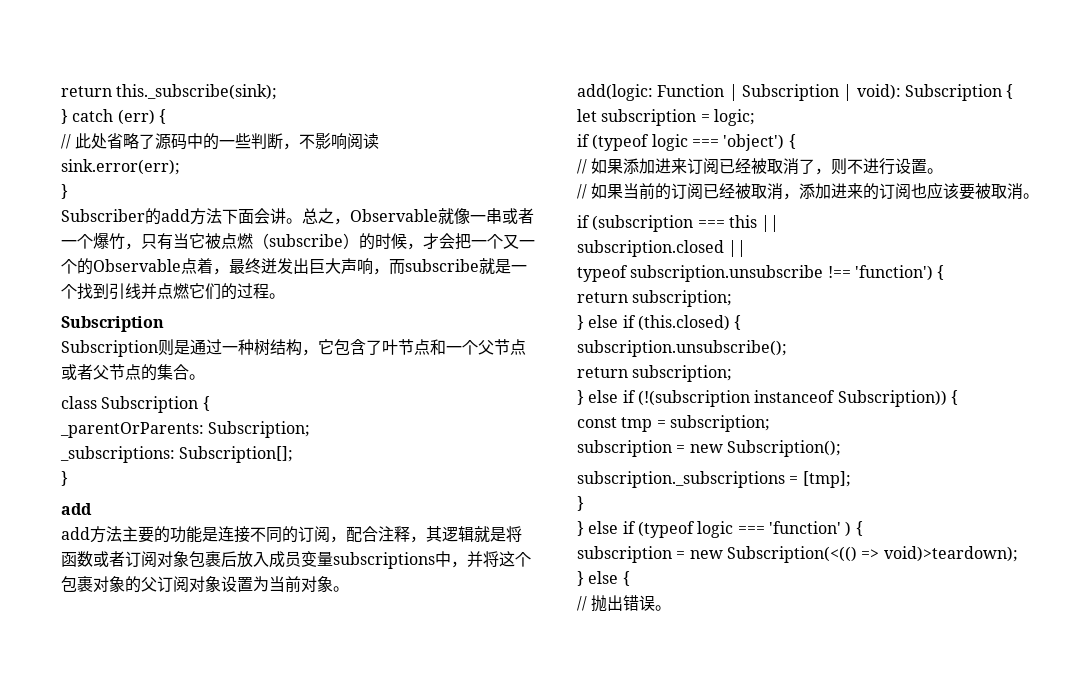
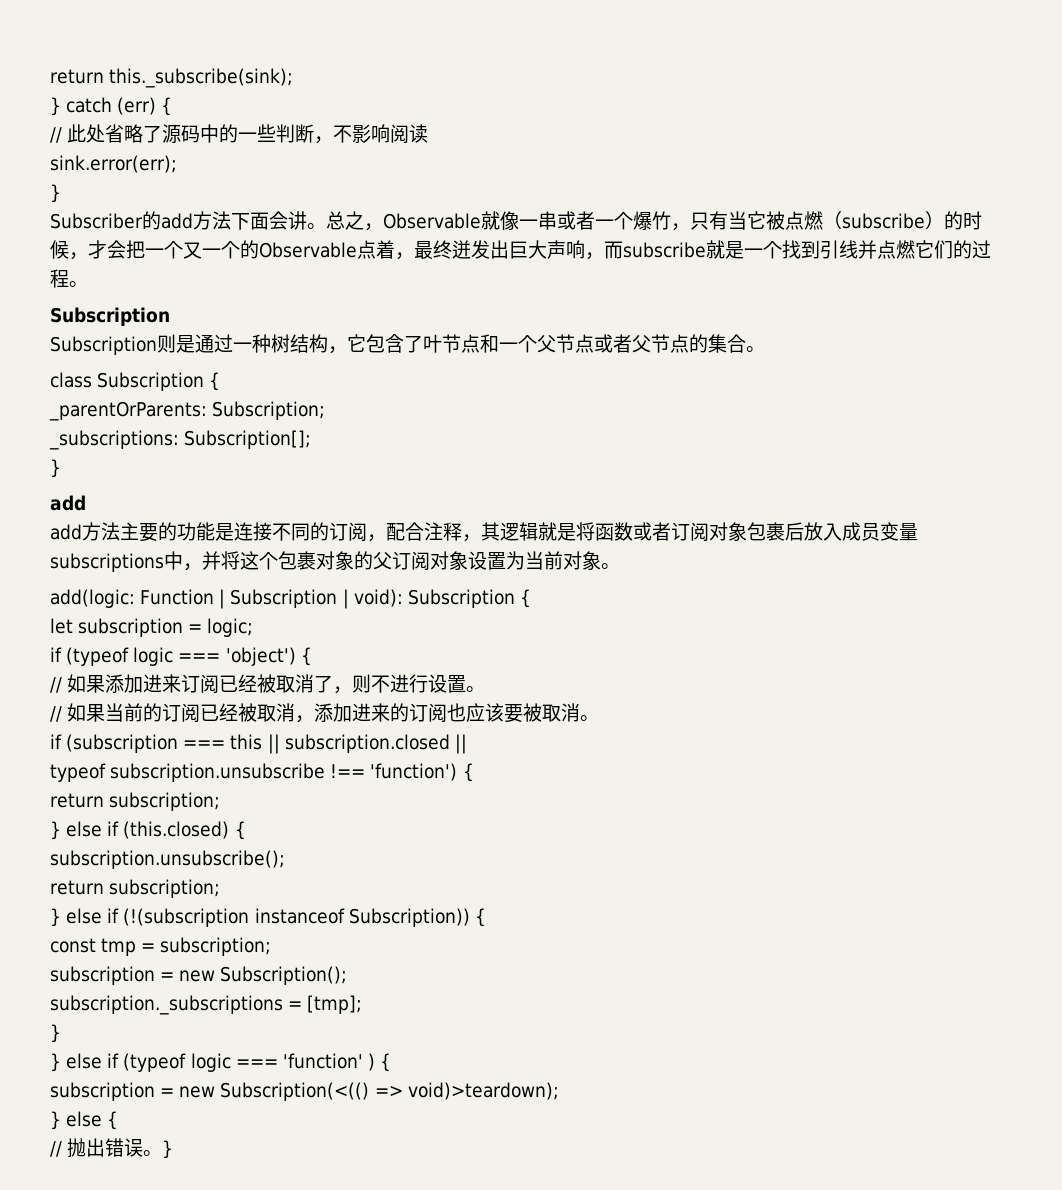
(780, 223) // -> (280, 744) none
(672, 608) none -> [162,1140,174,1159] }

